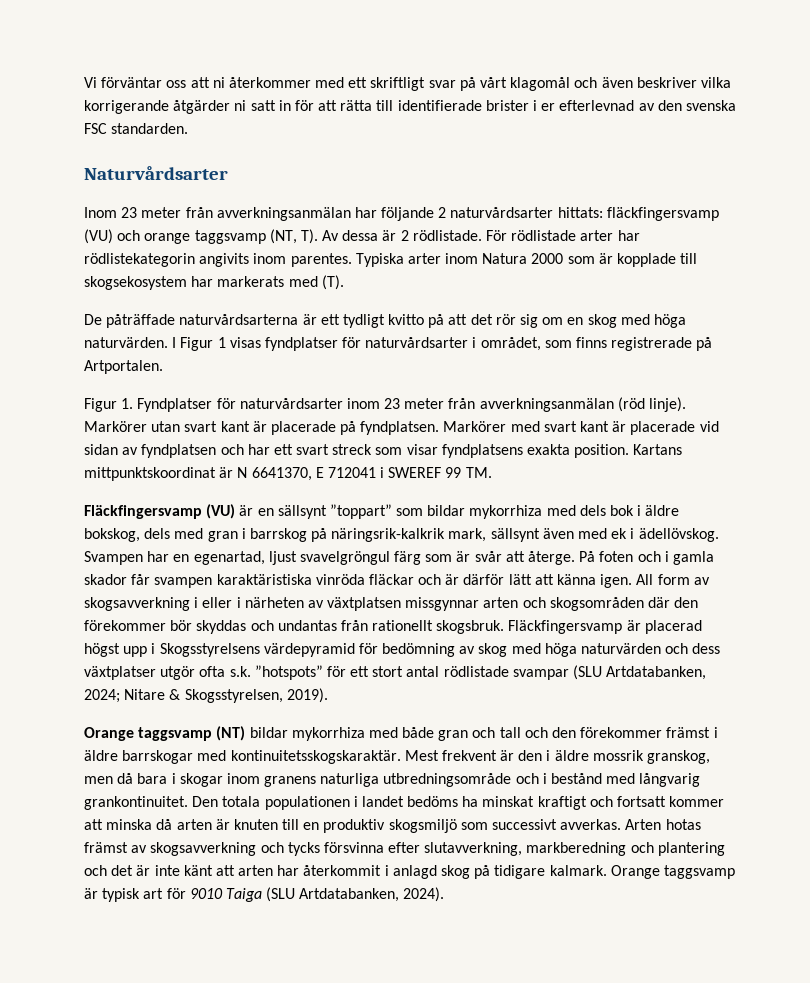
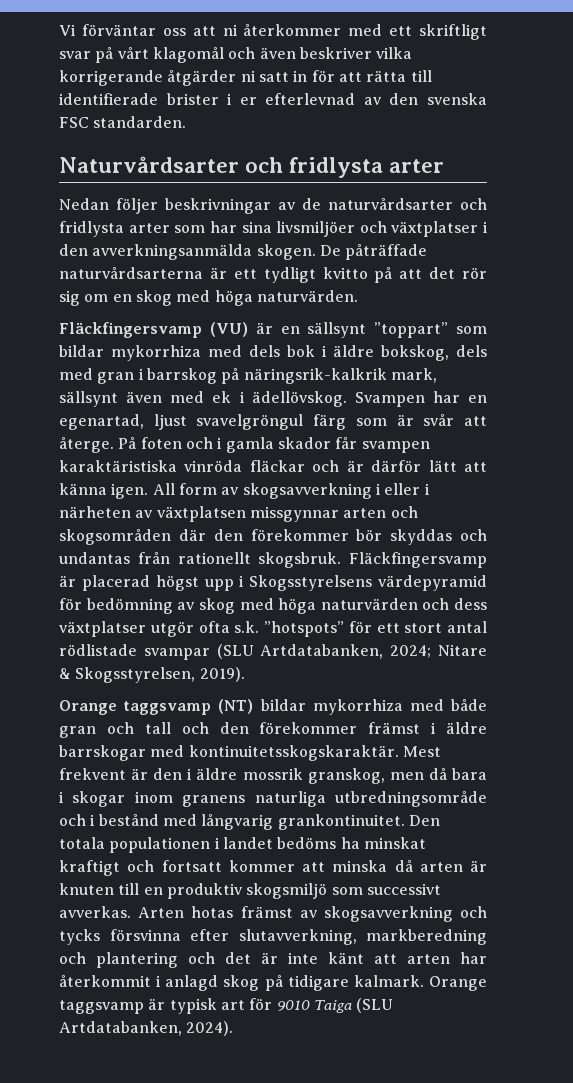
[84,207,719,221] [84,229,640,244] [84,253,698,267] [84,275,344,290] // Inom 23 meter från avverkningsanmälan har följande 2 naturvårdsarter hittats: fläckfingersvamp (VU) och orange taggsvamp (NT, T). Av dessa är 2 rödlistade. För rödlistade arter har rödlistekategorin angivits inom parentes. Typiska arter inom Natura 2000 som är kopplade till skogsekosystem har markerats med (T). // -> [245,157,445,178] [59,198,487,214] [59,221,488,237] [59,244,316,260] och fridlysta arter // Nedan följer beskrivningar av de naturvårdsarter och fridlysta arter som har sina livsmiljöer och växtplatser i den avverkningsanmälda skogen.
[172,337,713,351] [84,360,163,374] [84,397,687,412] [84,421,719,435] [84,444,683,458] [84,467,492,481] I Figur 1 visas fyndplatser för naturvårdsarter i området, som finns registrerade på Artportalen. // Figur 1. Fyndplatser för naturvårdsarter inom 23 meter från avverkningsanmälan (röd linje). Markörer utan svart kant är placerade på fyndplatsen. Markörer med svart kant är placerade vid sidan av fyndplatsen och har ett svart streck som visar fyndplatsens exakta position. Kartans mittpunktskoordinat är N 6641370, E 712041 i SWEREF 99 TM. -> (358, 296) none

